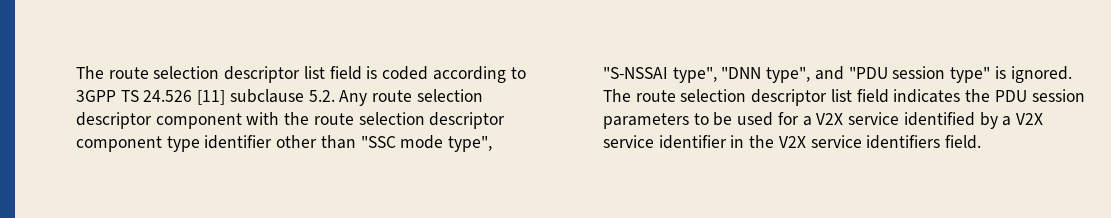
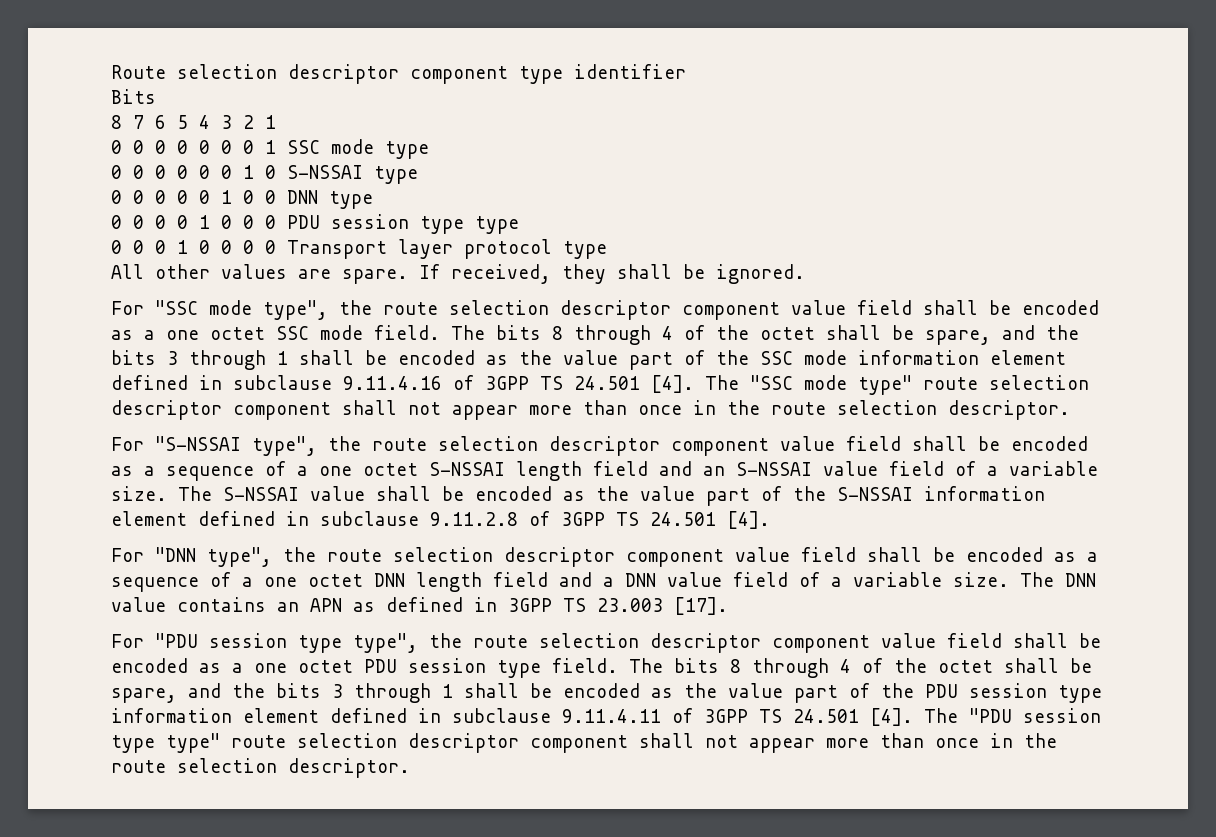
[76,66,526,83] [76,89,483,106] [76,112,506,129] [76,135,493,152] [603,66,1072,83] [603,89,1085,106] [603,112,1043,129] [603,135,982,149] The route selection descriptor list field is coded according to 3GPP TS 24.526 [11] subclause 5.2. Any route selection descriptor component with the route selection descriptor component type identifier other than "SSC mode type", "S-NSSAI type", "DNN type", and "PDU session type" is ignored. The route selection descriptor list field indicates the PDU session parameters to be used for a V2X service identified by a V2X service identifier in the V2X service identifiers field. -> [111,64,686,84] [111,89,156,104] [111,115,276,129] [111,139,429,159] [111,165,418,184] [111,190,373,209] [111,214,519,234] [111,239,607,259] [111,264,805,284] [111,300,1099,320] [111,325,1079,345] [111,350,1066,370] [111,375,1089,395] [111,400,1070,420] [111,436,1088,456] [111,461,1098,481] [111,486,1045,506] [111,511,770,529] [111,547,1098,567] [111,572,1096,592] [111,597,728,615] [111,633,1101,653] [111,658,1092,678] [111,683,1102,703] [111,708,1101,726] [111,733,1057,753] [111,758,410,778] Route selection descriptor component type identifier // Bits // 8 7 6 5 4 3 2 1 // 0 0 0 0 0 0 0 1 SSC mode type // 0 0 0 0 0 0 1 0 S-NSSAI type // 0 0 0 0 0 1 0 0 DNN type // 0 0 0 0 1 0 0 0 PDU session type type // 0 0 0 1 0 0 0 0 Transport layer protocol type // All other values are spare. If received, they shall be ignored. // For "SSC mode type", the route selection descriptor component value field shall be encoded as a one octet SSC mode field. The bits 8 through 4 of the octet shall be spare, and the bits 3 through 1 shall be encoded as the value part of the SSC mode information element defined in subclause 9.11.4.16 of 3GPP TS 24.501 [4]. The "SSC mode type" route selection descriptor component shall not appear more than once in the route selection descriptor. // For "S-NSSAI type", the route selection descriptor component value field shall be encoded as a sequence of a one octet S-NSSAI length field and an S-NSSAI value field of a variable size. The S-NSSAI value shall be encoded as the value part of the S-NSSAI information element defined in subclause 9.11.2.8 of 3GPP TS 24.501 [4]. // For "DNN type", the route selection descriptor component value field shall be encoded as a sequence of a one octet DNN length field and a DNN value field of a variable size. The DNN value contains an APN as defined in 3GPP TS 23.003 [17]. // For "PDU session type type", the route selection descriptor component value field shall be encoded as a one octet PDU session type field. The bits 8 through 4 of the octet shall be spare, and the bits 3 through 1 shall be encoded as the value part of the PDU session type information element defined in subclause 9.11.4.11 of 3GPP TS 24.501 [4]. The "PDU session type type" route selection descriptor component shall not appear more than once in the route selection descriptor.

